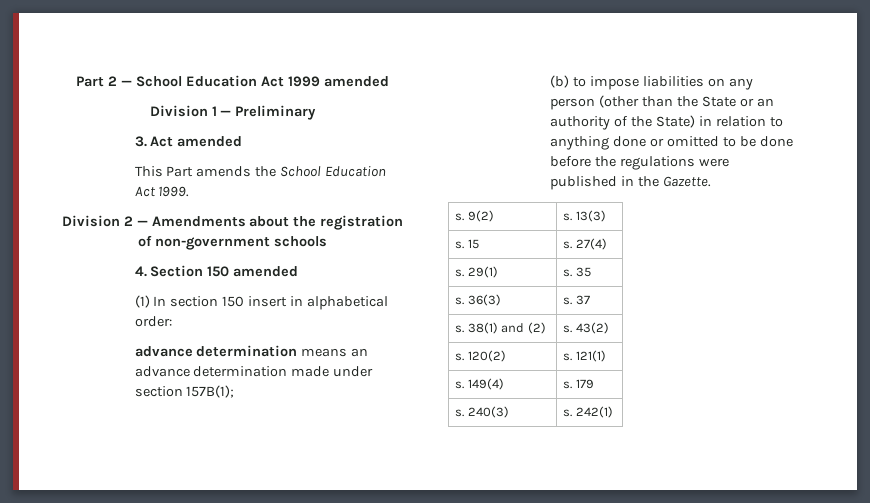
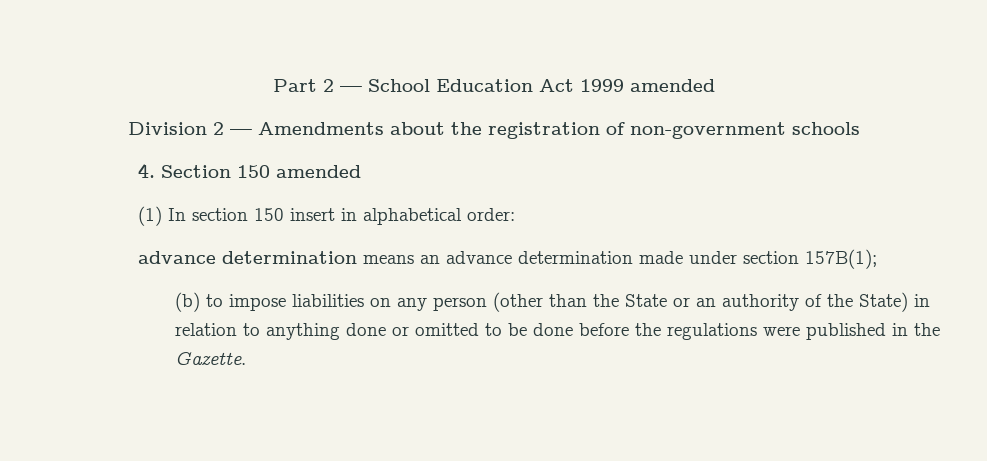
[149,105,317,120] [134,136,243,147] [134,166,387,177] [134,186,190,197] // Division 1 — Preliminary // 3. Act amended // This Part amends the School Education Act 1999. -> (715, 85) none
[455,210,494,222] [563,210,606,222] [455,239,479,249] [563,238,607,250] [455,266,498,278] [563,267,591,277] [455,294,501,306] [563,295,590,305] [455,322,546,334] [563,322,609,334] [455,350,506,362] [563,350,606,362] [455,378,504,390] [563,379,594,389] [455,406,509,418] [563,406,613,418] // s. 9(2) | s. 13(3) // s. 15 | s. 27(4) // s. 29(1) | s. 35 // s. 36(3) | s. 37 // s. 38(1) and (2) | s. 43(2) // s. 120(2) | s. 121(1) // s. 149(4) | s. 179 // s. 240(3) | s. 242(1) -> (246, 359) none

